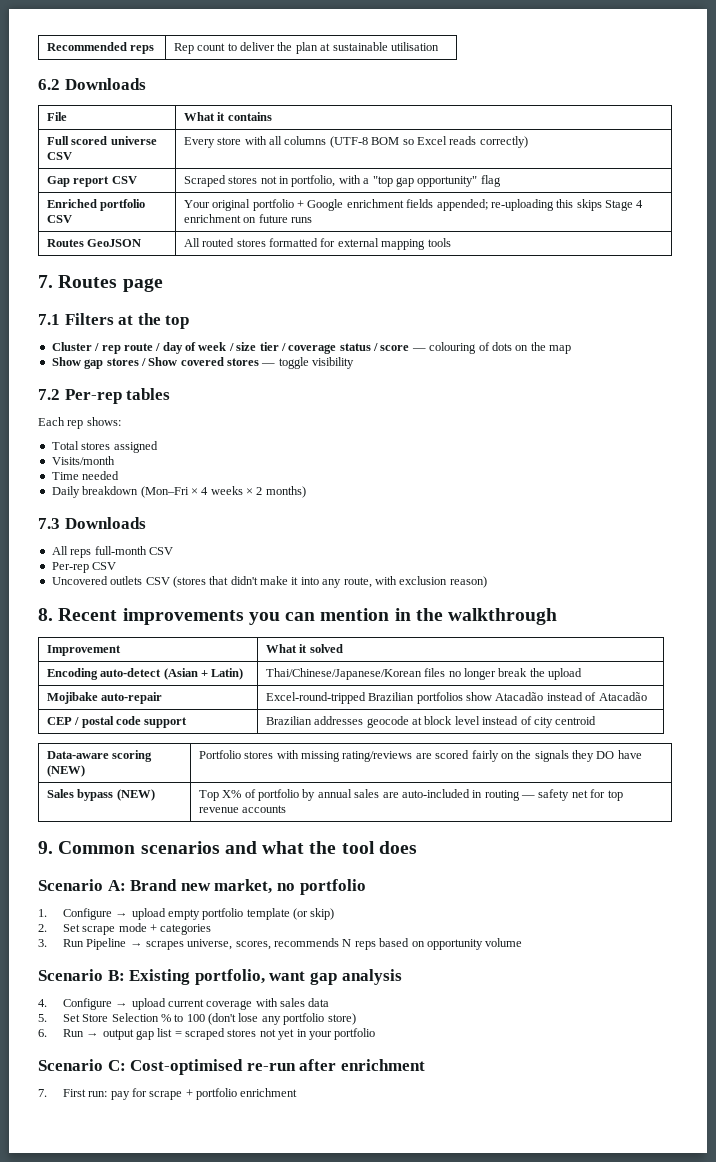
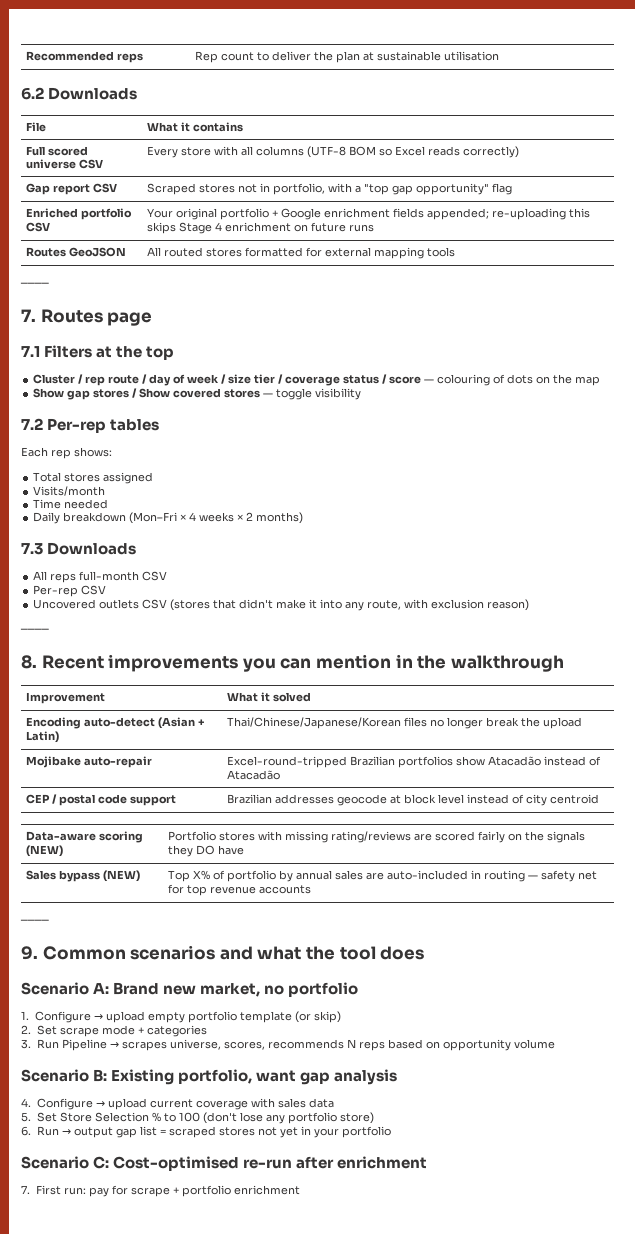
(451, 242) none -> [20,282,49,287] // ────
(487, 582) none -> [20,628,49,633] // ────
(287, 809) none -> [20,919,49,924] // ────

